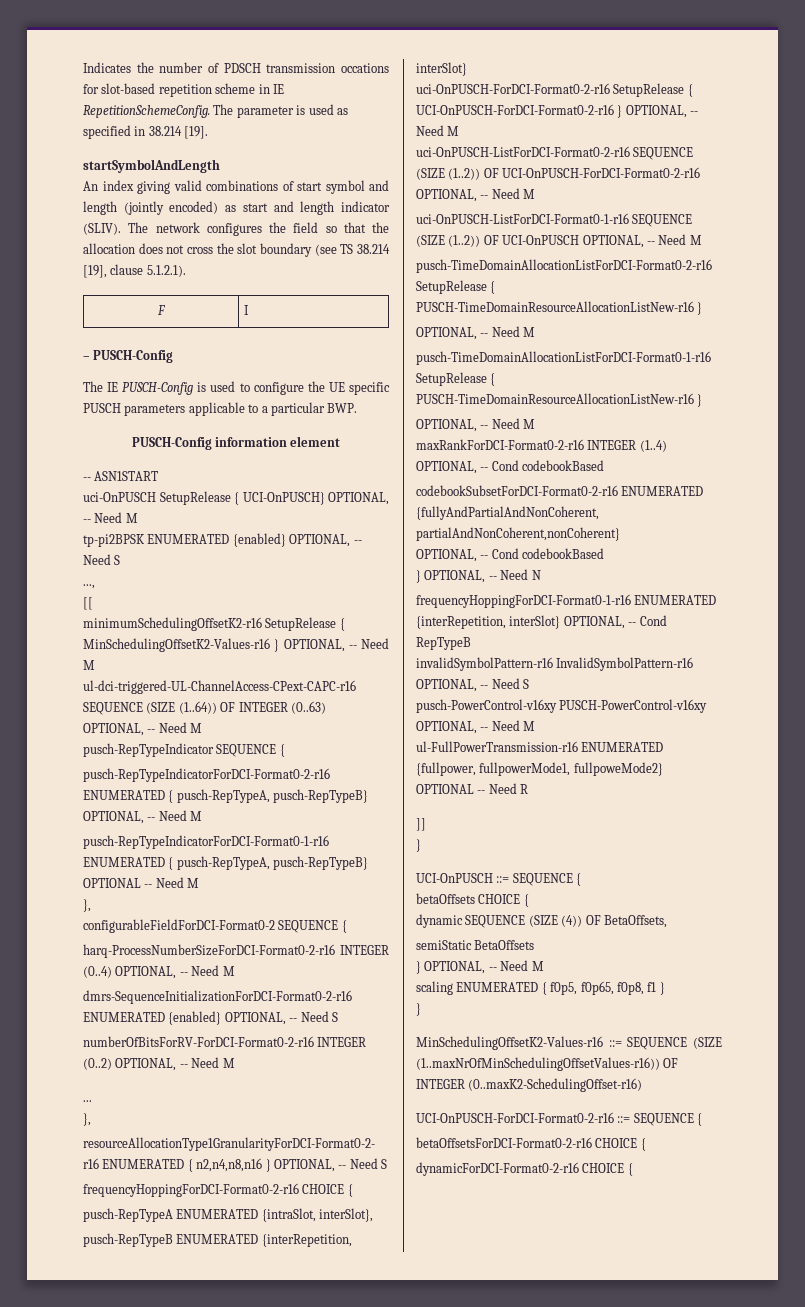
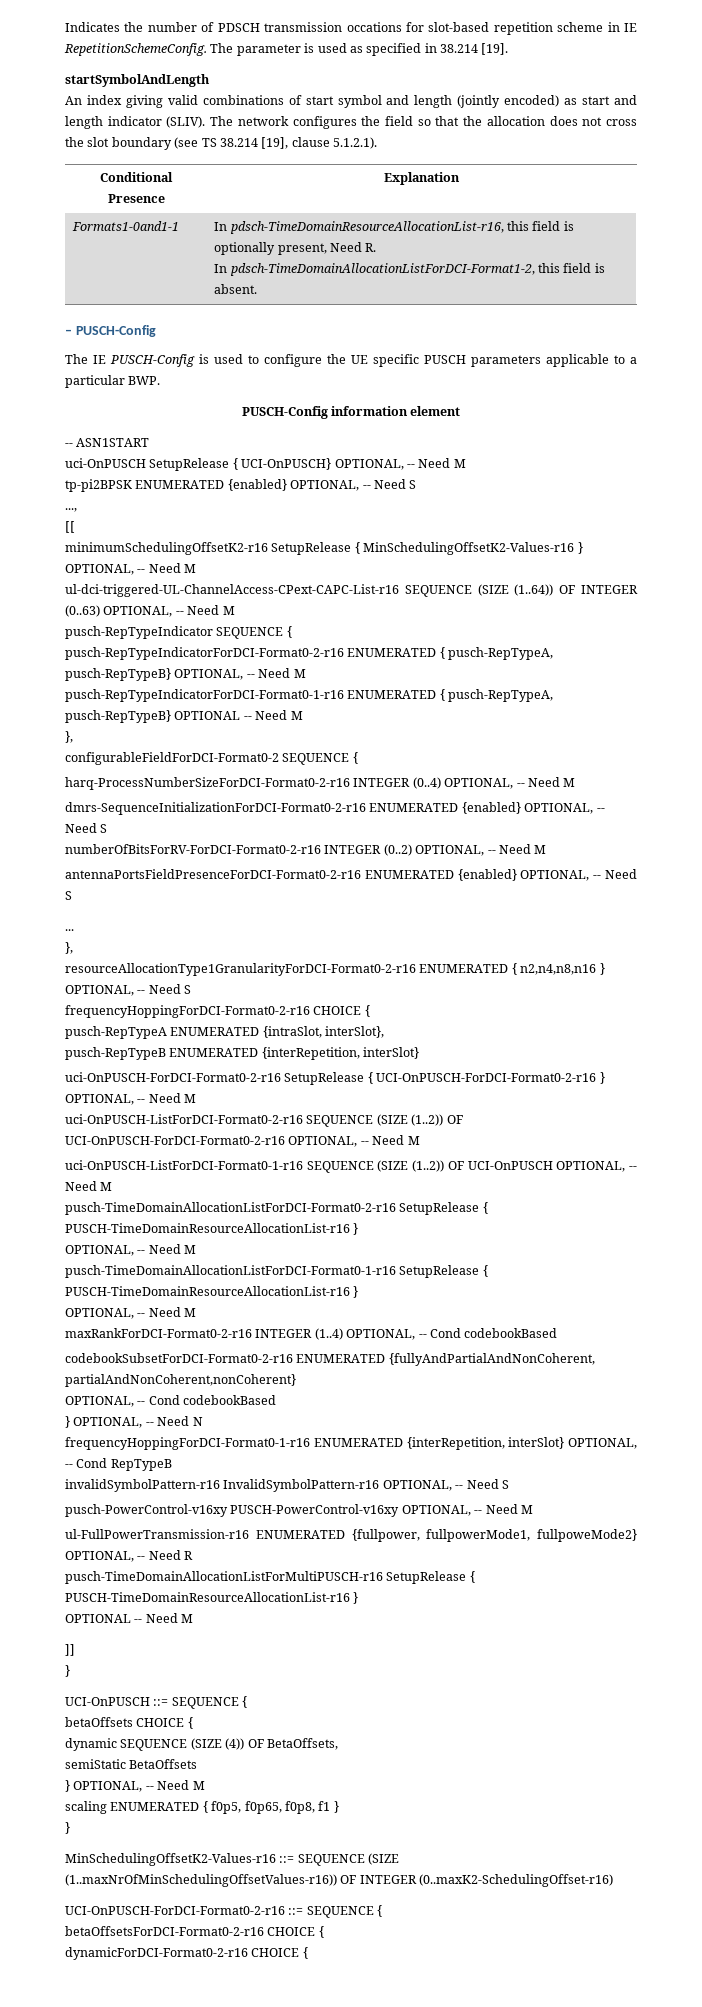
[157,305,165,315] [244,305,250,315] F | I -> [100,172,173,182] [107,194,165,203] [384,172,460,185] [72,221,180,231] [214,221,574,234] [214,242,377,255] [214,263,605,276] [214,284,258,294] Conditional Presence | Explanation // Formats1-0and1-1 | In pdsch-TimeDomainResourceAllocationList-r16, this field is optionally present, Need R. // In pdsch-TimeDomainAllocationListForDCI-Format1-2, this field is absent.
[83,680,356,694] ul-dci-triggered-UL-ChannelAccess-CPext-CAPC-r16 -> [65,584,399,597] ul-dci-triggered-UL-ChannelAccess-CPext-CAPC-List-r16
(235, 1063) none -> [65,869,637,881] [65,891,72,900] // antennaPortsFieldPresenceForDCI-Format0-2-r16 ENUMERATED {enabled} OPTIONAL, -- Need S
[416,301,694,312] PUSCH-TimeDomainResourceAllocationListNew-r16 -> [65,1223,350,1233] PUSCH-TimeDomainResourceAllocationList-r16
[416,393,694,404] PUSCH-TimeDomainResourceAllocationListNew-r16 -> [65,1286,350,1296] PUSCH-TimeDomainResourceAllocationList-r16
[416,783,529,794] OPTIONAL -- Need R -> [65,1550,194,1562] [65,1571,475,1584] [65,1592,359,1604] [65,1613,194,1623] OPTIONAL, -- Need R // pusch-TimeDomainAllocationListForMultiPUSCH-r16 SetupRelease { PUSCH-TimeDomainResourceAllocationList-r16 } // OPTIONAL -- Need M

